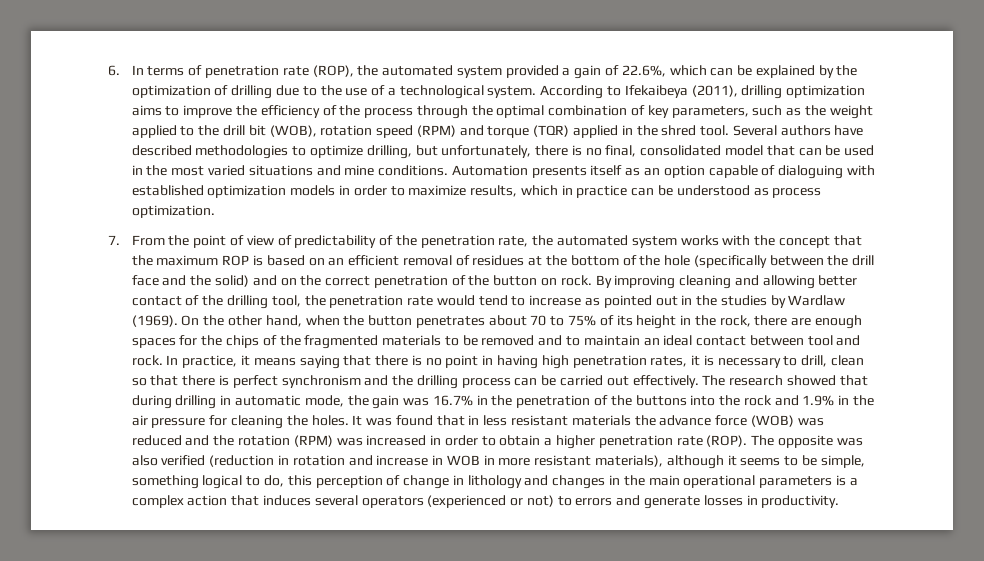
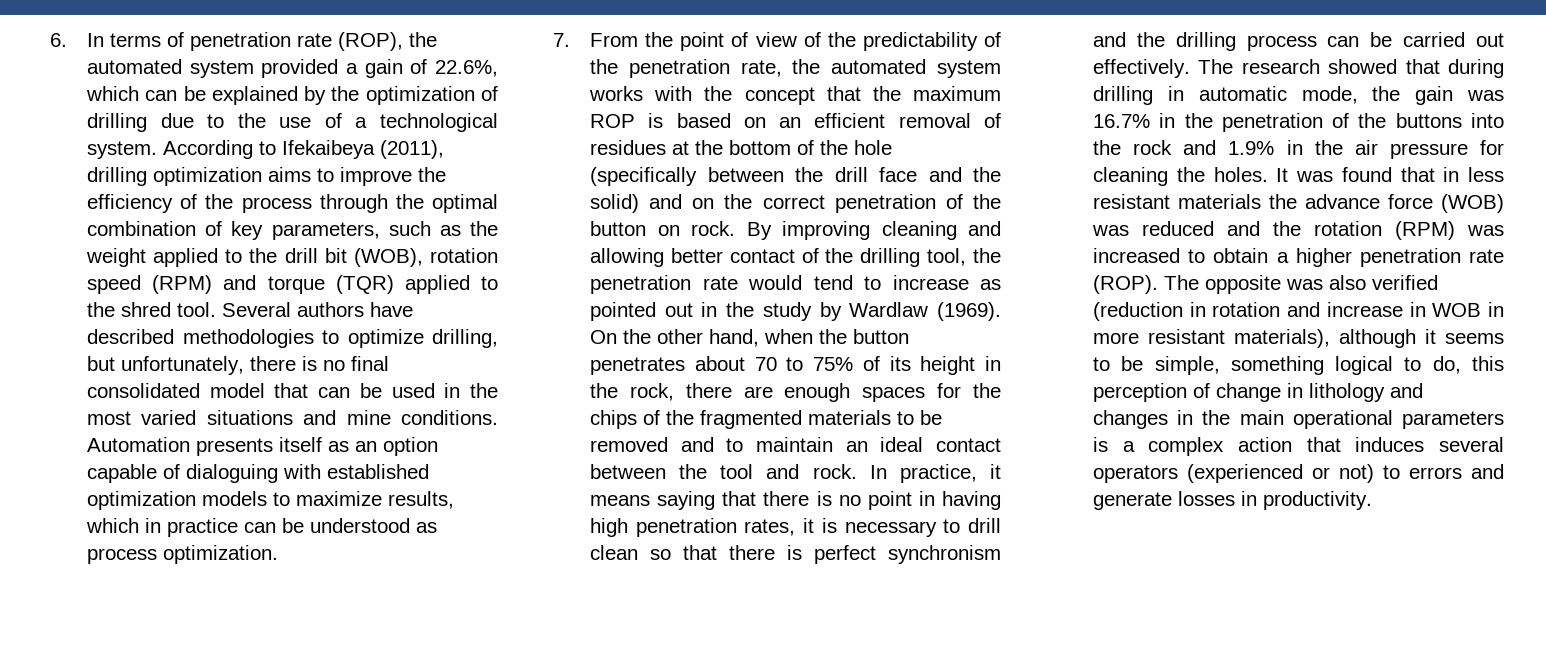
[621,125,633,135] in -> [481,276,499,290] to
[605,145,637,157] final, -> [351,356,390,371] final
[338,185,387,196] in order -> (268, 498) none
(292, 240) none -> [827,32,856,47] the
[720,295,767,306] studies -> [762,302,812,321] study
(804, 340) none -> [679,464,708,479] the
[801,355,828,367] drill, -> [968,518,1001,533] drill
[430,435,478,446] in order -> (1181, 255) none

